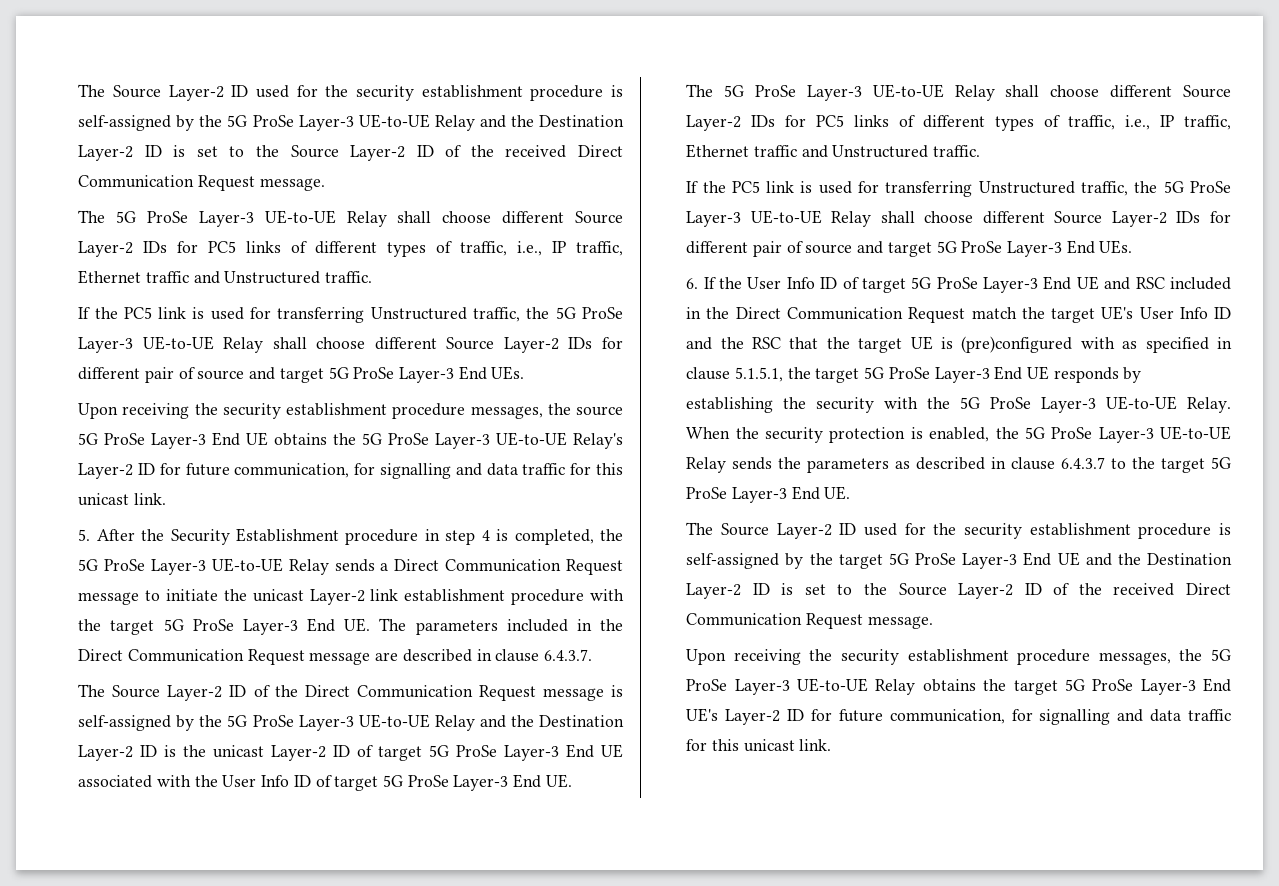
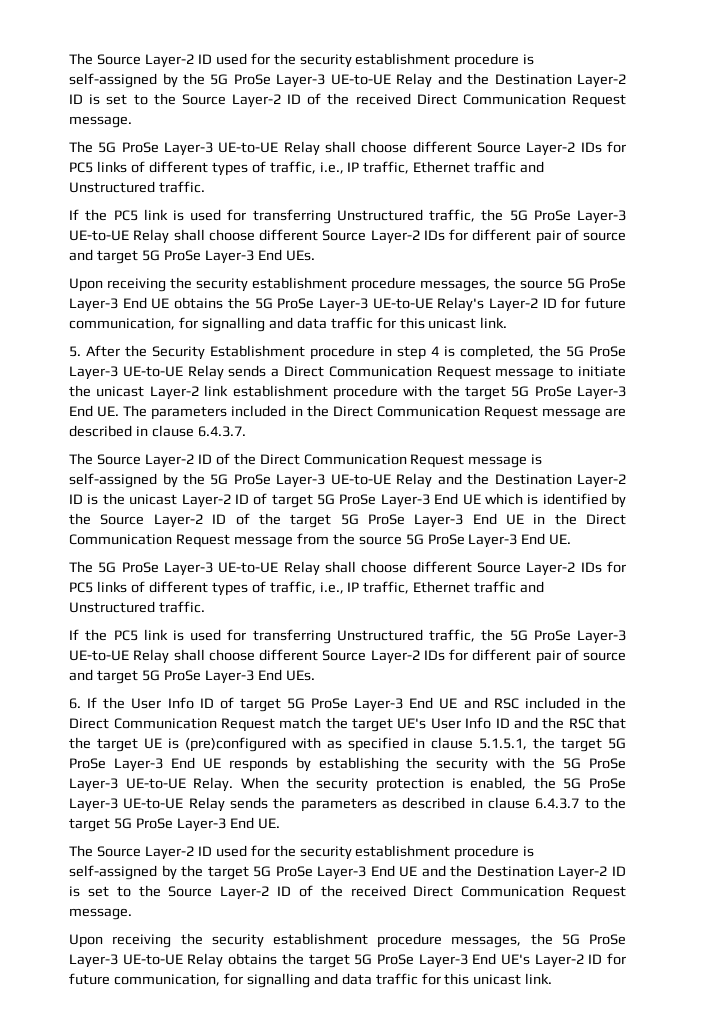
[78,774,542,791] associated with the User Info ID of target 5G ProSe Layer-3 End -> [484,493,626,508] [69,513,627,528] [69,533,546,548] which is identified by the Source Layer-2 ID of the target 5G ProSe Layer-3 End UE in the Direct Communication Request message from the source 5G ProSe Layer-3 End

